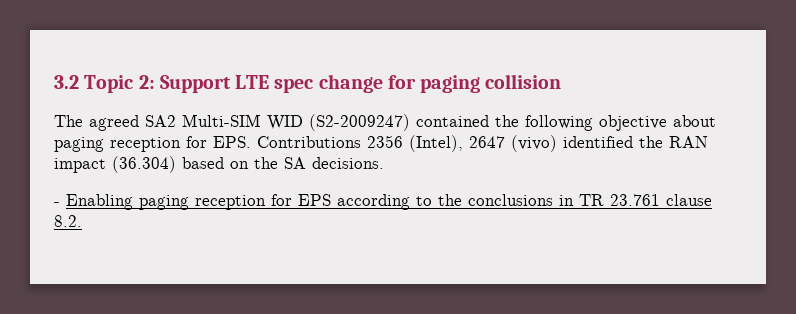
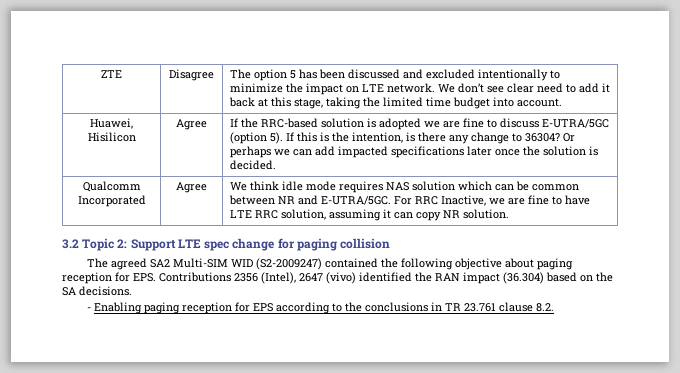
(54, 82) none -> [101,70,122,78] [169,69,214,81] [229,69,560,81] [229,83,610,95] [228,97,562,109] [90,118,133,129] [87,132,136,142] [176,119,207,130] [229,118,609,130] [229,132,575,144] [229,146,598,158] [229,160,276,170] [82,181,141,192] [77,195,146,207] [176,182,207,193] [229,181,579,193] [228,195,590,206] [229,209,509,221] ZTE | Disagree | The option 5 has been discussed and excluded intentionally to minimize the impact on LTE network. We don’t see clear need to add it back at this stage, taking the limited time budget into account. // Huawei, Hisilicon | Agree | If the RRC-based solution is adopted we are fine to discuss E-UTRA/5GC (option 5). If this is the intention, is there any change to 36304? Or perhaps we can add impacted specifications later once the solution is decided. // Qualcomm Incorporated | Agree | We think idle mode requires NAS solution which can be common between NR and E-UTRA/5GC. For RRC Inactive, we are fine to have LTE RRC solution, assuming it can copy NR solution. //

